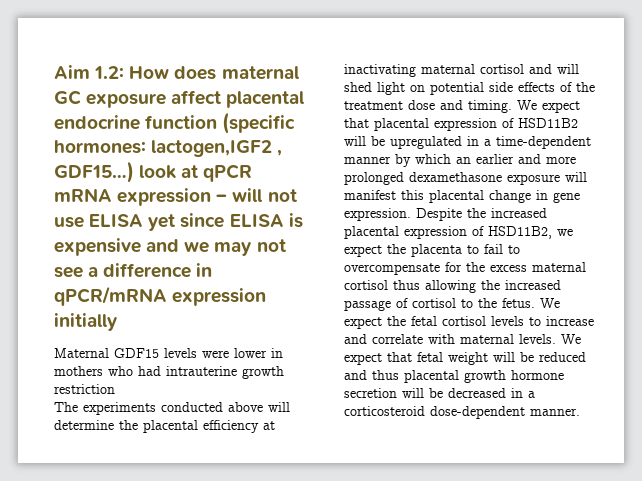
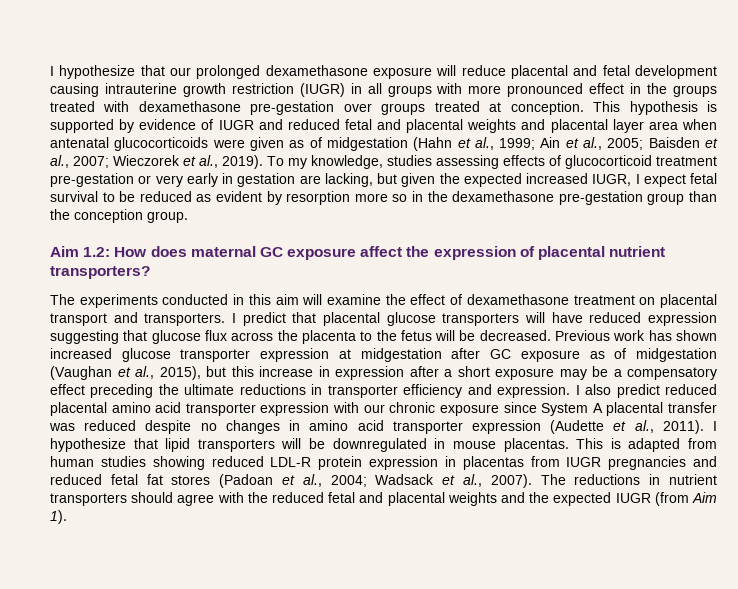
(54, 72) none -> [50,65,718,79] [50,83,718,97] [50,101,717,115] [50,119,717,133] [50,137,718,151] [50,155,717,169] [50,173,717,187] [50,191,718,205] [50,209,188,223] I hypothesize that our prolonged dexamethasone exposure will reduce placental and fetal development causing intrauterine growth restriction (IUGR) in all groups with more pronounced effect in the groups treated with dexamethasone pre-gestation over groups treated at conception. This hypothesis is supported by evidence of IUGR and reduced fetal and placental weights and placental layer area when antenatal glucocorticoids were given as of midgestation (Hahn et al., 1999; Ain et al., 2005; Baisden et al., 2007; Wieczorek et al., 2019). To my knowledge, studies assessing effects of glucocorticoid treatment pre-gestation or very early in gestation are lacking, but given the expected increased IUGR, I expect fetal survival to be reduced as evident by resorption more so in the dexamethasone pre-gestation group than the conception group. //
[226,91,306,108] [54,112,296,134] [54,140,283,157] [54,161,253,183] [54,188,297,206] [54,213,303,231] [54,238,286,256] [54,263,213,278] [54,286,267,306] [54,313,117,331] [54,348,283,358] [54,366,284,379] [54,384,115,394] [54,402,290,415] [54,420,275,433] [344,64,579,77] [344,82,595,95] [344,100,580,113] [344,118,578,131] [344,136,591,149] [344,154,576,167] [344,172,587,185] [344,190,580,203] [344,208,547,221] [344,226,573,239] [344,244,520,257] [344,262,586,275] [344,280,561,293] [344,298,560,311] [344,316,594,329] [344,334,581,344] [344,352,586,365] [344,370,564,383] [344,388,535,398] [344,406,580,419] placental endocrine function (specific hormones: lactogen,IGF2 , GDF15…) look at qPCR mRNA expression – will not use ELISA yet since ELISA is expensive and we may not see a difference in qPCR/mRNA expression initially // Maternal GDF15 levels were lower in mothers who had intrauterine growth restriction // The experiments conducted above will determine the placental efficiency at inactivating maternal cortisol and will shed light on potential side effects of the treatment dose and timing. We expect that placental expression of HSD11B2 will be upregulated in a time-dependent manner by which an earlier and more prolonged dexamethasone exposure will manifest this placental change in gene expression. Despite the increased placental expression of HSD11B2, we expect the placenta to fail to overcompensate for the excess maternal cortisol thus allowing the increased passage of cortisol to the fetus. We expect the fetal cortisol levels to increase and correlate with maternal levels. We expect that fetal weight will be reduced and thus placental growth hormone secretion will be decreased in a corticosteroid dose-dependent manner. -> [406,246,666,260] [50,266,150,279] [50,294,717,308] [50,312,717,326] [50,330,717,344] [50,348,718,362] [50,366,717,380] [50,384,717,398] [50,402,718,416] [49,420,717,434] [50,438,718,452] [50,456,717,470] [50,474,717,488] [50,492,717,506] [50,510,67,524] the expression of placental nutrient transporters? // The experiments conducted in this aim will examine the effect of dexamethasone treatment on placental transport and transporters. I predict that placental glucose transporters will have reduced expression suggesting that glucose flux across the placenta to the fetus will be decreased. Previous work has shown increased glucose transporter expression at midgestation after GC exposure as of midgestation (Vaughan et al., 2015), but this increase in expression after a short exposure may be a compensatory effect preceding the ultimate reductions in transporter efficiency and expression. I also predict reduced placental amino acid transporter expression with our chronic exposure since System A placental transfer was reduced despite no changes in amino acid transporter expression (Audette et al., 2011). I hypothesize that lipid transporters will be downregulated in mouse placentas. This is adapted from human studies showing reduced LDL-R protein expression in placentas from IUGR pregnancies and reduced fetal fat stores (Padoan et al., 2004; Wadsack et al., 2007). The reductions in nutrient transporters should agree with the reduced fetal and placental weights and the expected IUGR (from Aim 1).

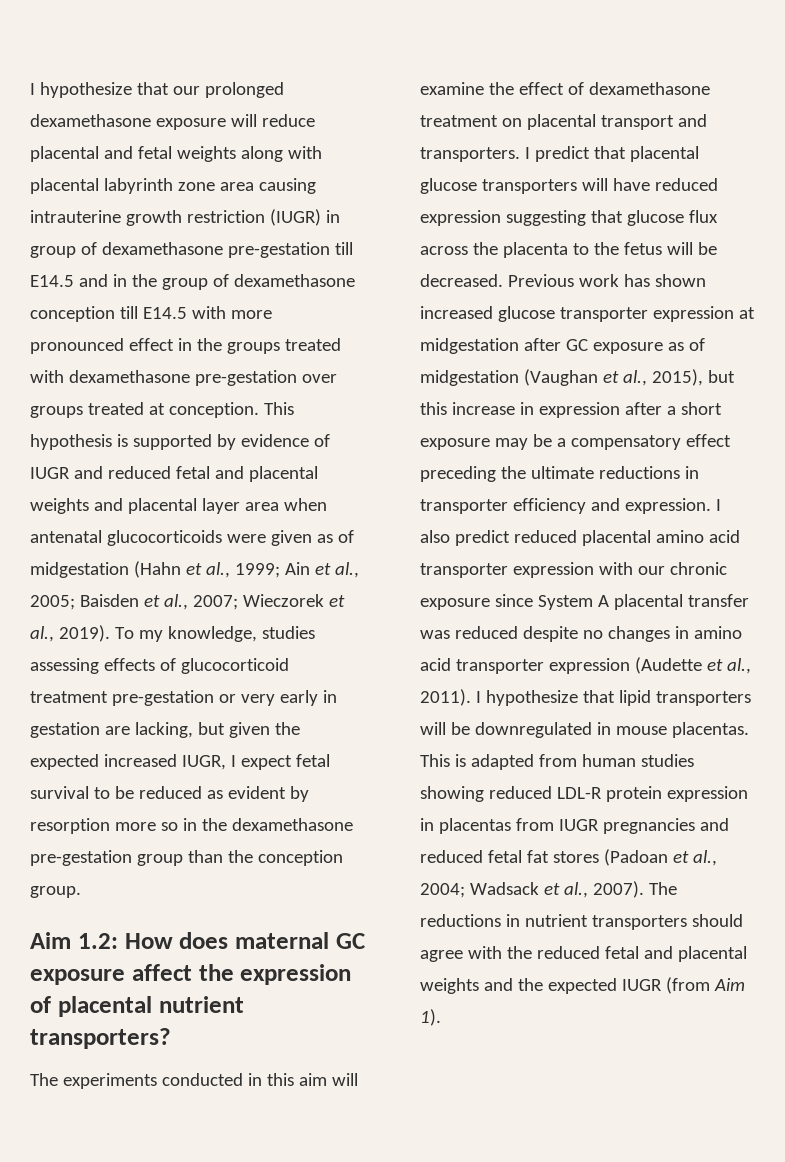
[635,65,718,79] development -> [176,146,322,162] [30,178,254,194] weights along with placental labyrinth zone area
[367,83,432,97] all groups -> [30,242,353,258] [30,274,355,290] [30,306,187,322] group of dexamethasone pre-gestation till E14.5 and in the group of dexamethasone conception till E14.5

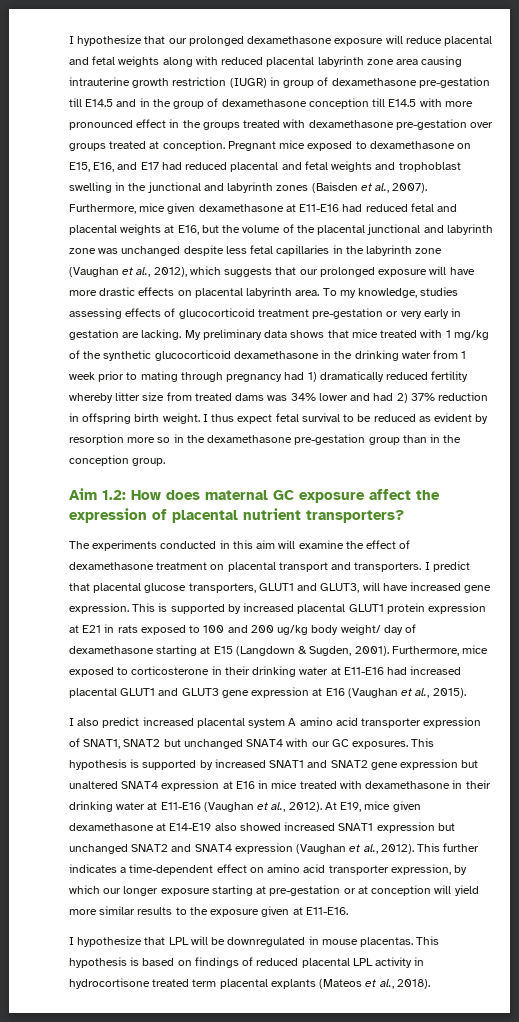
(322, 152) none -> [221,57,264,65] reduced
[263,402,294,415] [30,434,330,450] [30,466,318,482] [30,498,327,514] [30,530,354,546] [30,561,359,578] [30,594,345,610] [30,625,110,642] This hypothesis is supported by evidence of IUGR and reduced fetal and placental weights and placental layer area when antenatal glucocorticoids were given as of midgestation (Hahn et al., 1999; Ain et al., 2005; Baisden et al., 2007; Wieczorek et al., 2019). -> [227,140,472,151] [69,161,461,172] [69,182,428,193] [69,203,458,214] [69,224,493,235] [69,245,443,256] [69,266,475,277] [69,287,320,298] Pregnant mice exposed to dexamethasone on E15, E16, and E17 had reduced placental and fetal weights and trophoblast swelling in the junctional and labyrinth zones (Baisden et al., 2007). Furthermore, mice given dexamethasone at E11-E16 had reduced fetal and placental weights at E16, but the volume of the placental junctional and labyrinth zone was unchanged despite less fetal capillaries in the labyrinth zone (Vaughan et al., 2012), which suggests that our prolonged exposure will have more drastic effects on placental labyrinth area.
[134,722,300,738] [30,754,236,770] lacking, but given the expected increased IUGR, I -> [141,329,489,340] [69,350,467,361] [69,371,469,382] [69,392,489,403] [69,413,235,424] lacking. My preliminary data shows that mice treated with 1 mg/kg of the synthetic glucocorticoid dexamethasone in the drinking water from 1 week prior to mating through pregnancy had 1) dramatically reduced fertility whereby litter size from treated dams was 34% lower and had 2) 37% reduction in offspring birth weight. I thus
(223, 856) none -> [430,434,441,443] in
[481,178,718,194] [420,210,718,226] [420,242,717,258] [420,274,706,287] [420,306,755,322] [420,338,705,354] [420,369,735,386] [420,402,722,418] [420,434,731,450] [420,466,699,482] [420,498,721,514] [420,530,740,546] [420,562,727,578] [420,594,749,610] [420,626,742,642] [420,657,751,674] [420,689,751,706] transporters will have reduced expression suggesting that glucose flux across the placenta to the fetus will be decreased. Previous work has shown increased glucose transporter expression at midgestation after GC exposure as of midgestation (Vaughan et al., 2015), but this increase in expression after a short exposure may be a compensatory effect preceding the ultimate reductions in transporter efficiency and expression. I also predict reduced placental amino acid transporter expression with our chronic exposure since System A placental transfer was reduced despite no changes in amino acid transporter expression (Audette et al., 2011). I hypothesize that lipid transporters -> [188,582,492,593] [69,603,487,614] [69,624,417,635] [69,645,489,656] [69,666,462,677] [69,687,466,698] [69,717,482,728] [69,738,435,749] [69,759,479,770] [69,780,491,791] [69,801,421,812] [69,822,455,833] [69,843,480,854] [69,864,468,875] [69,885,479,896] [69,906,348,917] [69,936,189,947] transporters, GLUT1 and GLUT3, will have increased gene expression. This is supported by increased placental GLUT1 protein expression at E21 in rats exposed to 100 and 200 ug/kg body weight/ day of dexamethasone starting at E15 (Langdown & Sugden, 2001). Furthermore, mice exposed to corticosterone in their drinking water at E11-E16 had increased placental GLUT1 and GLUT3 gene expression at E16 (Vaughan et al., 2015). // I also predict increased placental system A amino acid transporter expression of SNAT1, SNAT2 but unchanged SNAT4 with our GC exposures. This hypothesis is supported by increased SNAT1 and SNAT2 gene expression but unaltered SNAT4 expression at E16 in mice treated with dexamethasone in their drinking water at E11-E16 (Vaughan et al., 2012). At E19, mice given dexamethasone at E14-E19 also showed increased SNAT1 expression but unchanged SNAT2 and SNAT4 expression (Vaughan et al., 2012). This further indicates a time-dependent effect on amino acid transporter expression, by which our longer exposure starting at pre-gestation or at conception will yield more similar results to the exposure given at E11-E16. // I hypothesize that LPL
[454,754,694,770] [420,786,748,802] [420,818,729,834] [420,849,717,866] [420,881,677,898] [420,914,743,930] [420,946,747,962] [420,977,745,994] [420,1009,441,1026] is adapted from human studies showing reduced LDL-R protein expression in placentas from IUGR pregnancies and reduced fetal fat stores (Padoan et al., 2004; Wadsack et al., 2007). The reductions in nutrient transporters should agree with the reduced fetal and placental weights and the expected IUGR (from Aim 1). -> [69,957,425,968] [69,978,430,989] hypothesis is based on findings of reduced placental LPL activity in hydrocortisone treated term placental explants (Mateos et al., 2018).

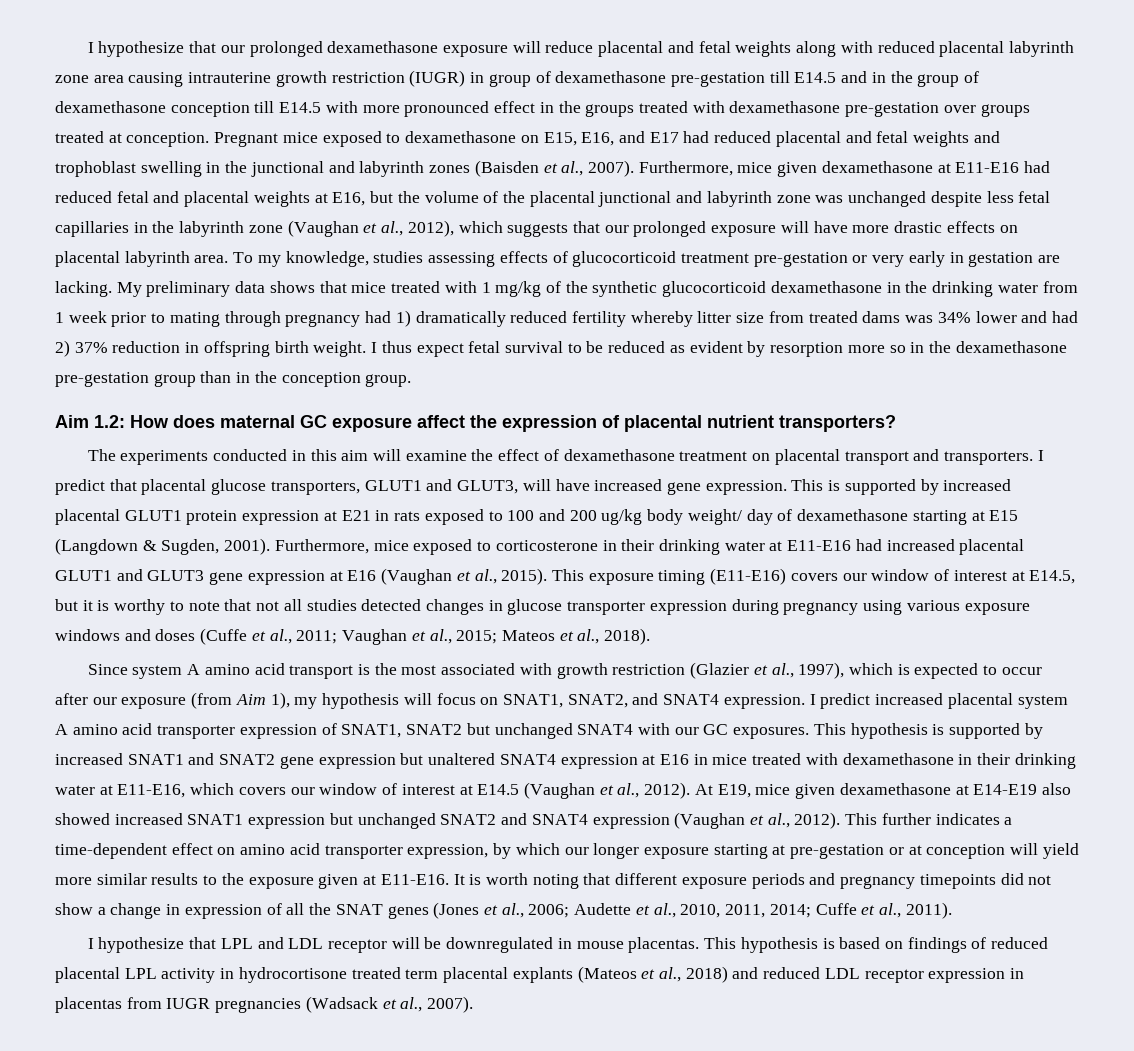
[69,718,100,726] // I also -> [551,568,1076,585] [55,599,1030,615] [55,628,651,645] [87,662,1042,679] [55,692,816,709] This exposure timing (E11-E16) covers our window of interest at E14.5, but it is worthy to note that not all studies detected changes in glucose transporter expression during pregnancy using various exposure windows and doses (Cuffe et al., 2011; Vaughan et al., 2015; Mateos et al., 2018). // Since system A amino acid transport is the most associated with growth restriction (Glazier et al., 1997), which is expected to occur after our exposure (from Aim 1), my hypothesis will focus on SNAT1, SNAT2, and SNAT4 expression. I
[160,802,201,810] E11-E16 -> [117,783,520,798] E11-E16, which covers our window of interest at E14.5
(348, 911) none -> [453,873,1052,889] [55,902,952,919] It is worth noting that different exposure periods and pregnancy timepoints did not show a change in expression of all the SNAT genes (Jones et al., 2006; Audette et al., 2010, 2011, 2014; Cuffe et al., 2011).
(189, 941) none -> [257,937,388,953] and LDL receptor
[396,979,430,989] 2018). -> [685,966,1025,983] [55,996,474,1013] 2018) and reduced LDL receptor expression in placentas from IUGR pregnancies (Wadsack et al., 2007).

